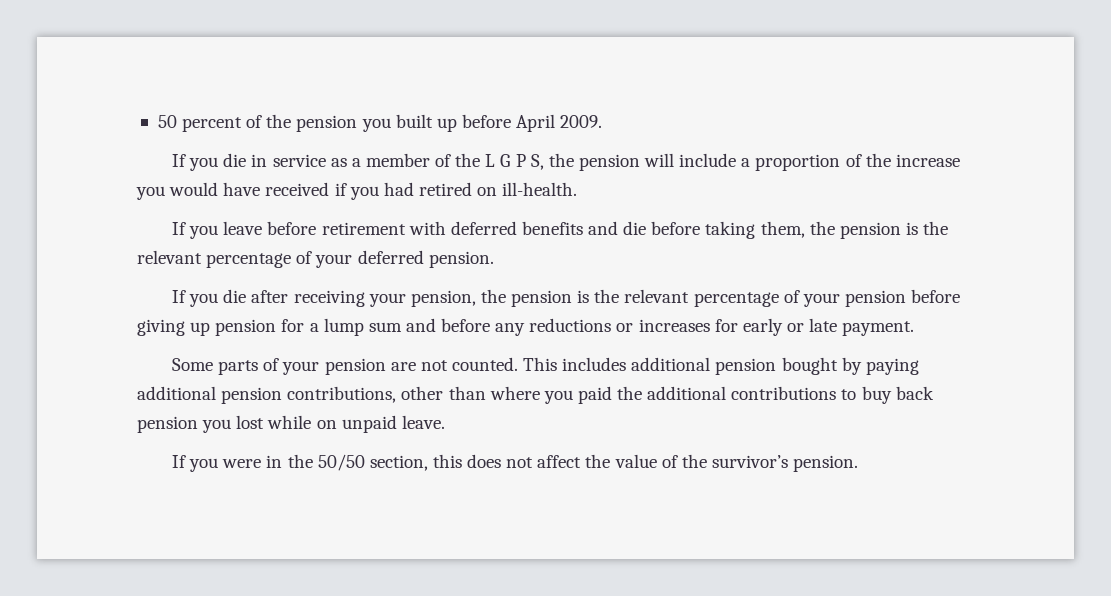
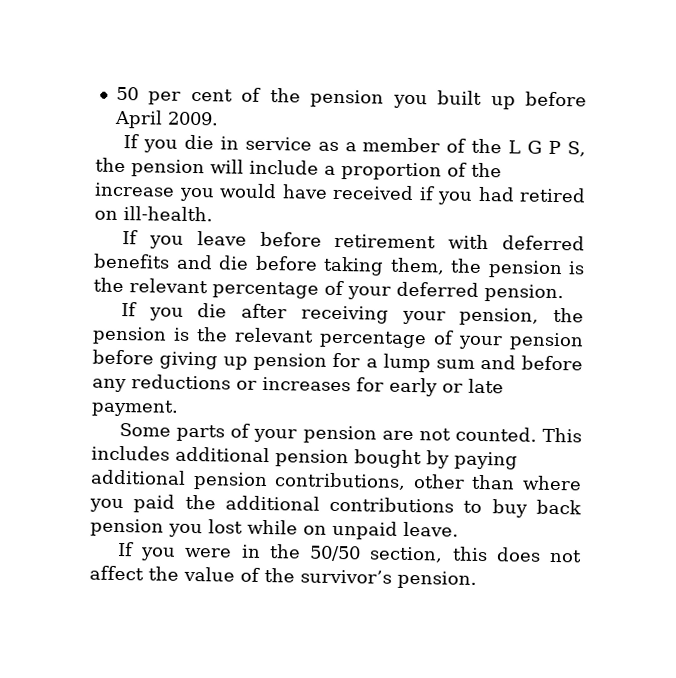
[182,117,243,132] percent -> [148,88,233,105] per cent

